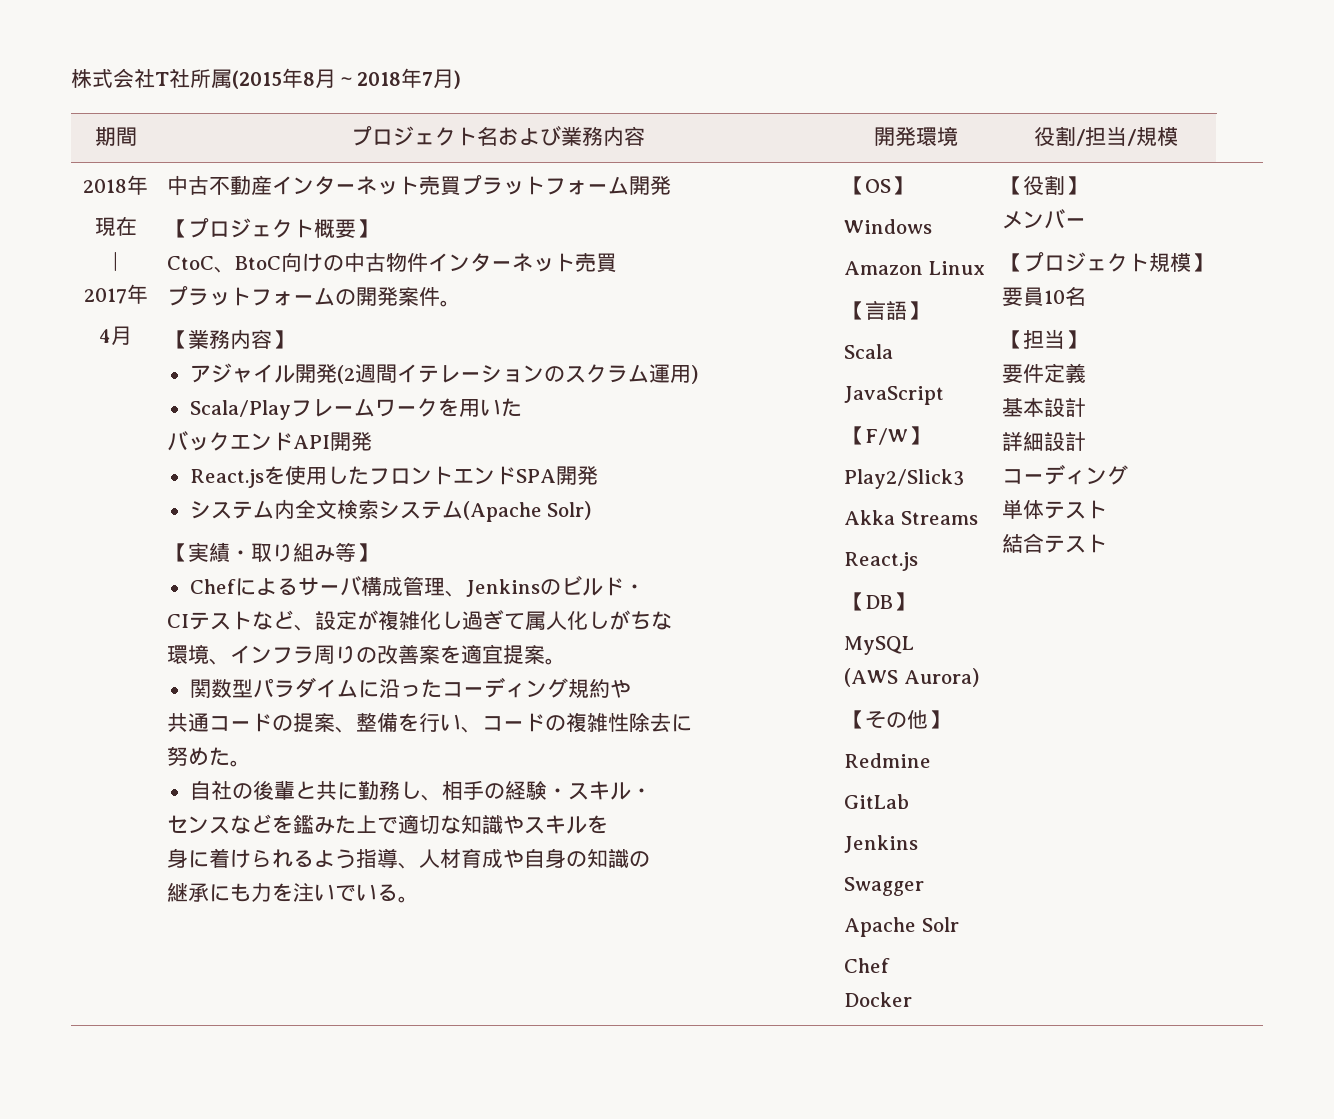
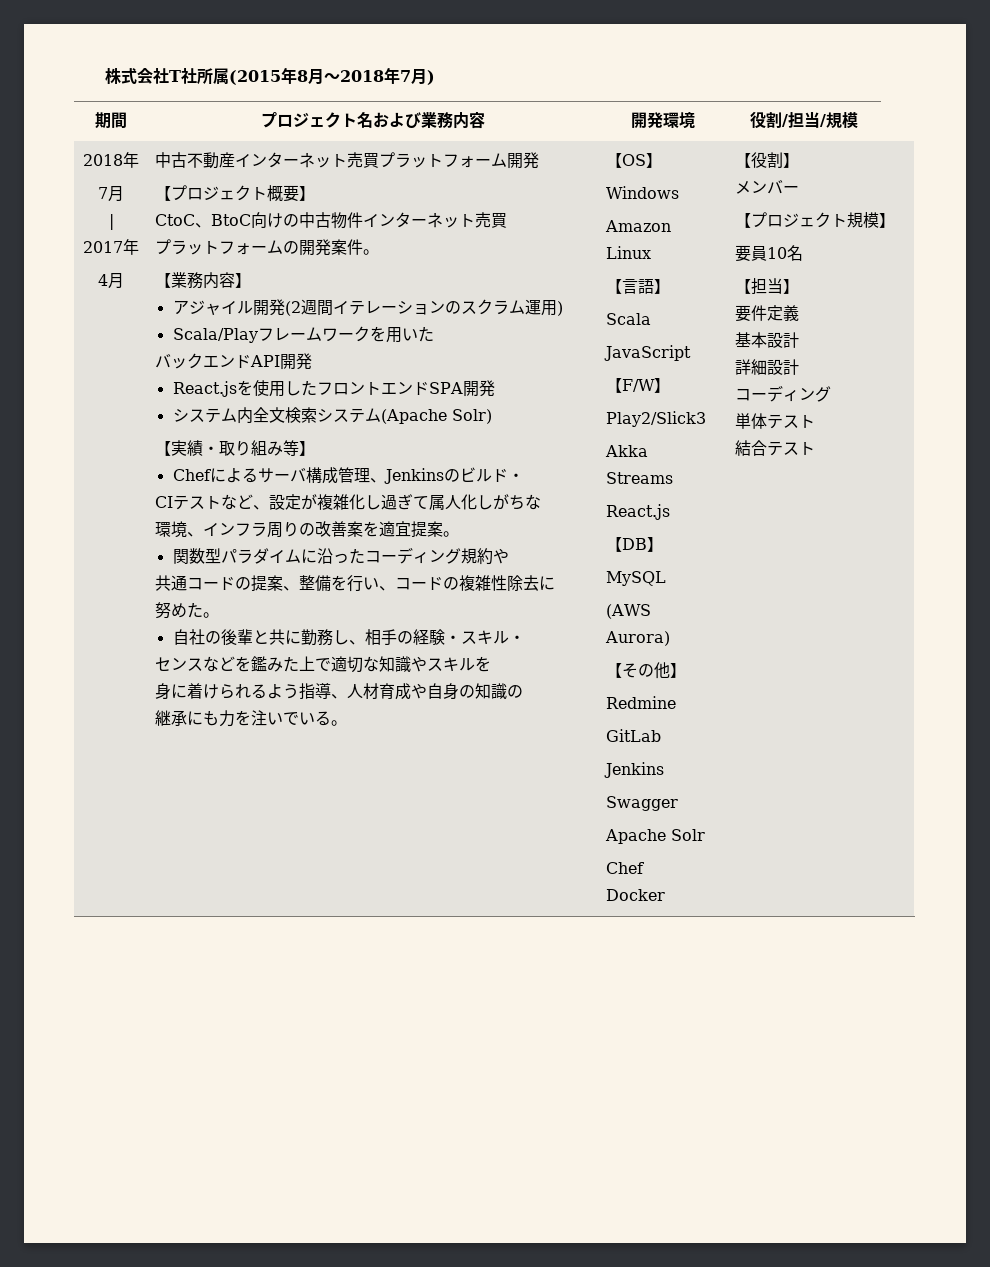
[94,216,137,236] 現在 -> [98,186,124,202] 7月

